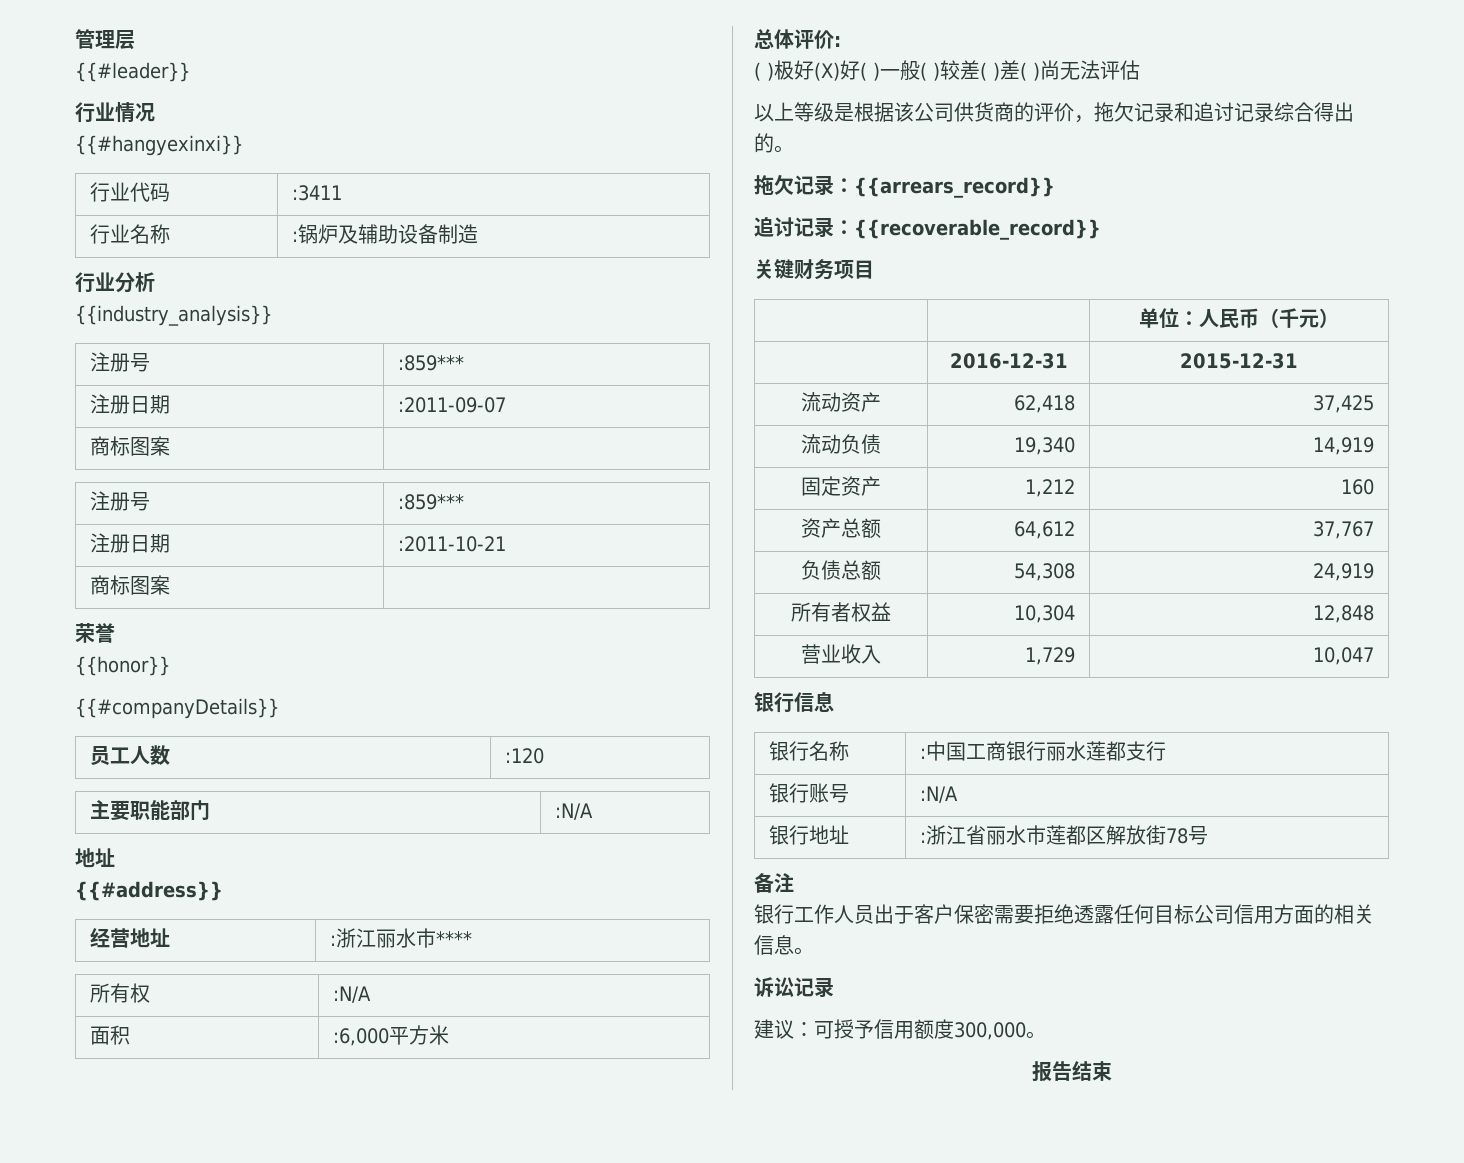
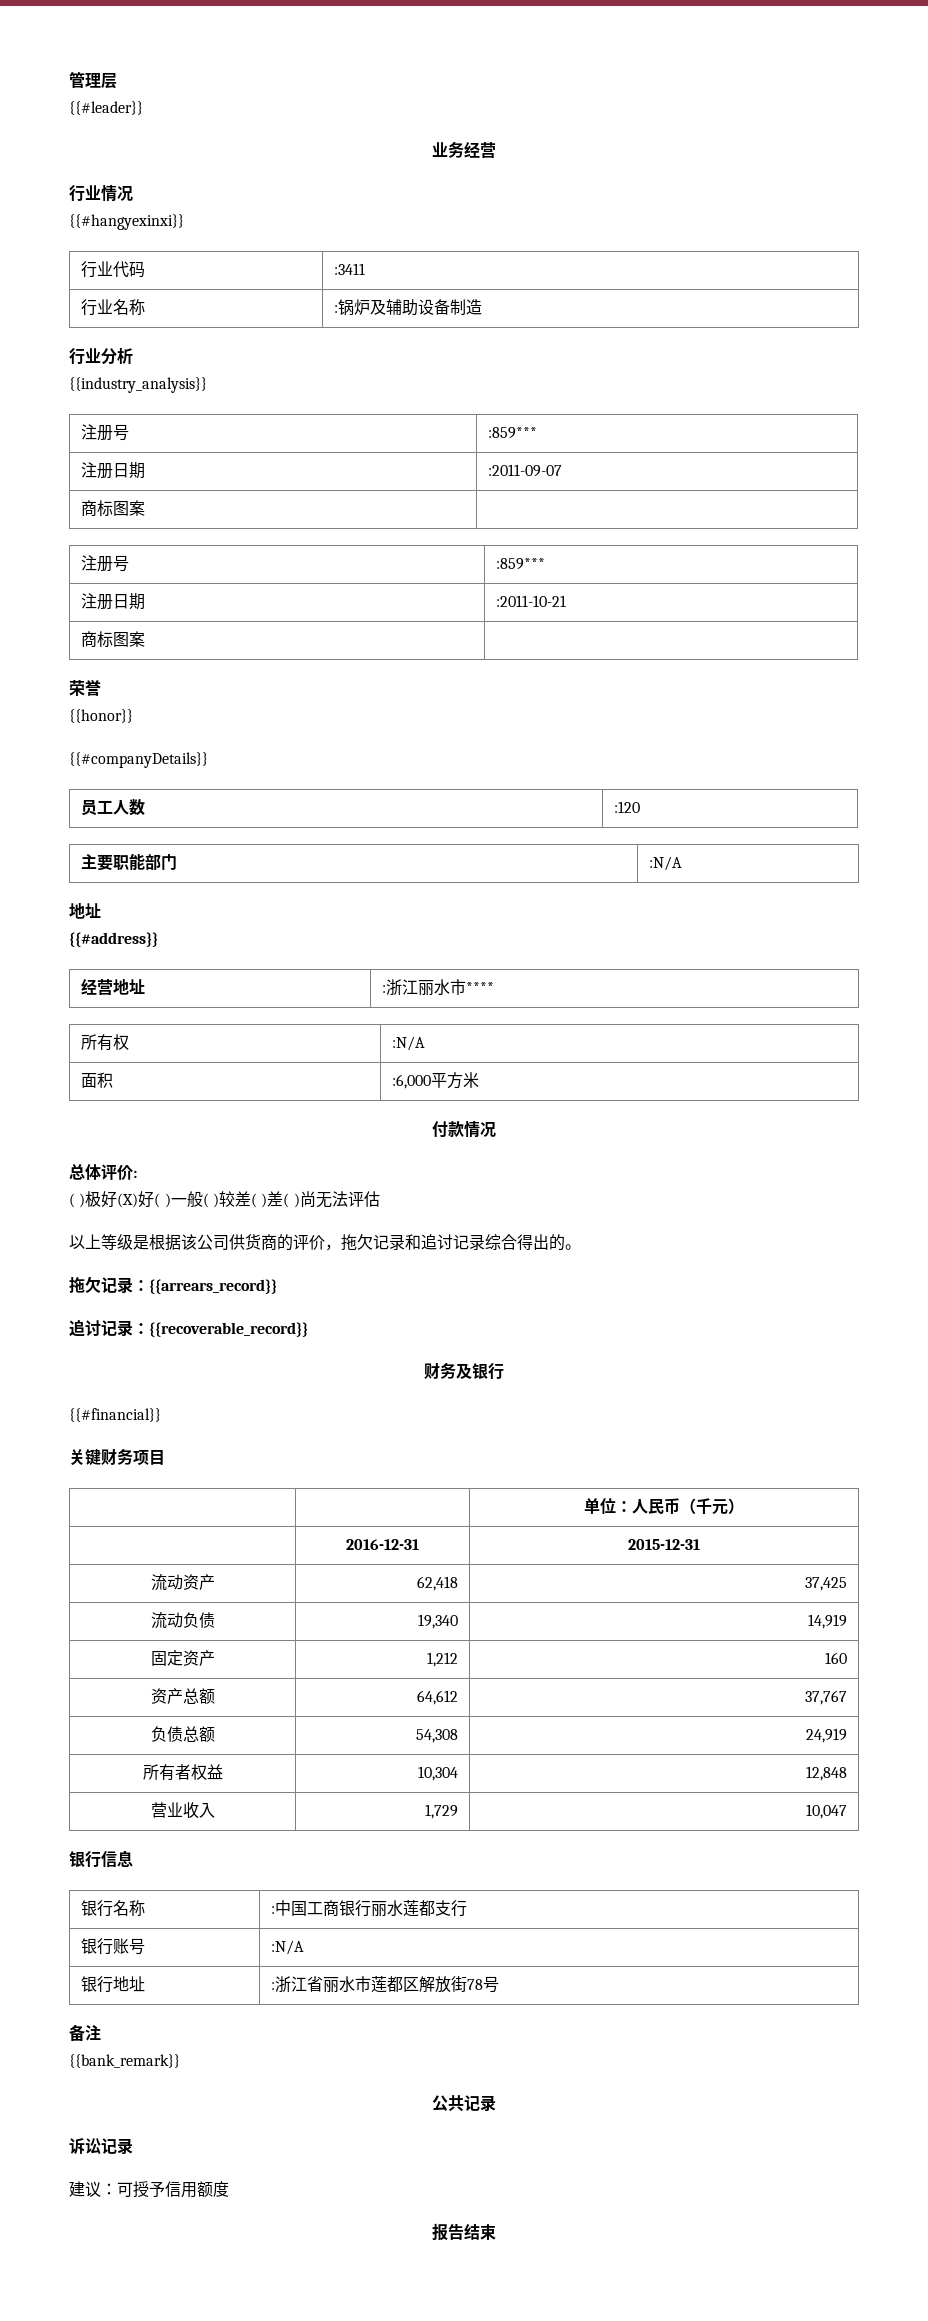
(190, 72) none -> [432,141,496,159] // 业务经营
(449, 1035) none -> [432,1120,496,1138] // 付款情况
(1101, 229) none -> [424,1362,504,1380] [69,1408,161,1422] // 财务及银行 // {{#financial}}
[754,904,1374,924] [754,935,814,955] 银行工作人员出于客户保密需要拒绝透露任何目标公司信用方面的相关信息。 -> [69,2054,180,2068] [432,2095,496,2112] {{bank_remark}} // 公共记录
[954,1022,1046,1040] 300,000。 -> (229, 2189) none

